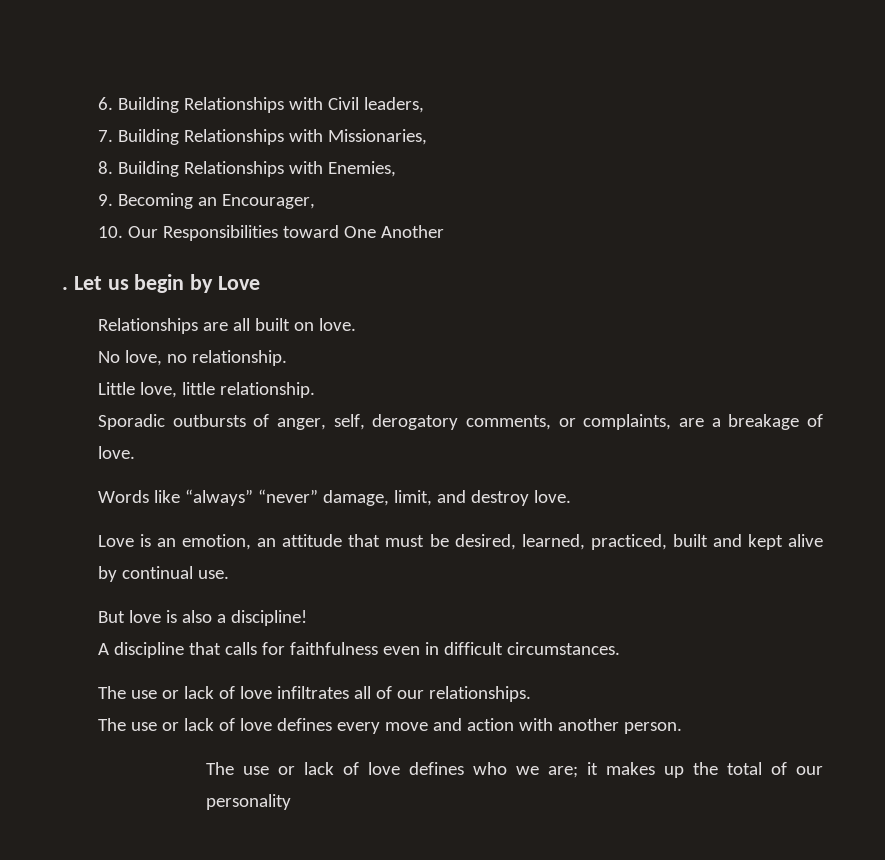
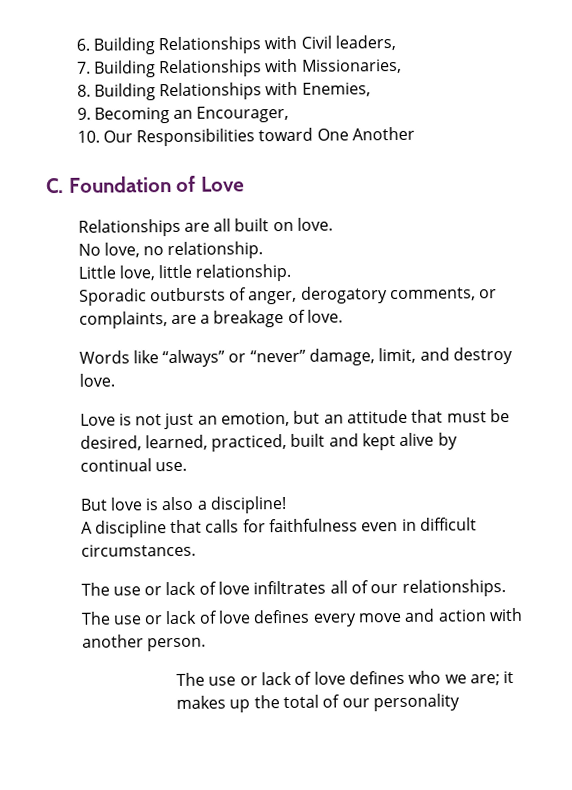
[62,274,214,293] . Let us begin by -> [46,175,197,194] C. Foundation of
[333,414,365,430] self, -> (298, 297) none
(253, 497) none -> [228,353,247,363] or
(152, 540) none -> [135,412,195,430] not just
(252, 542) none -> [293,410,321,424] but

